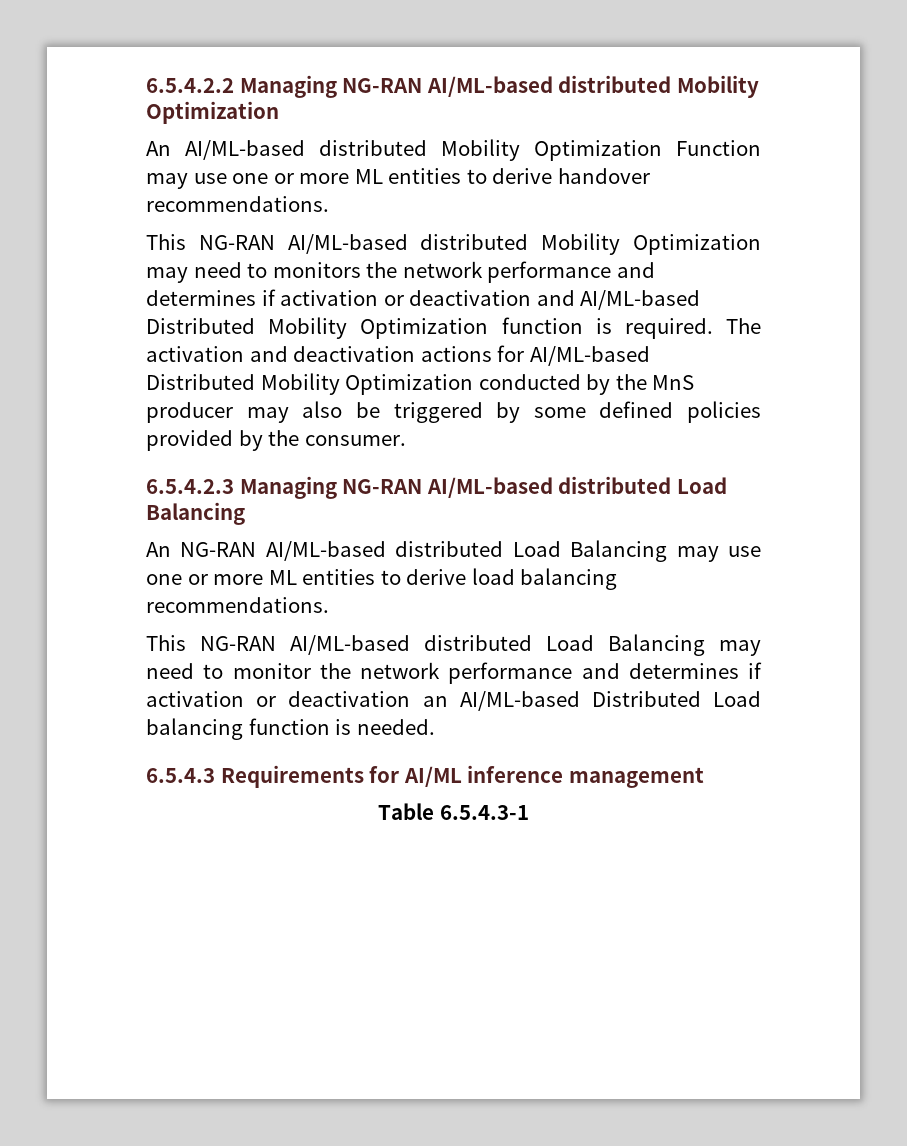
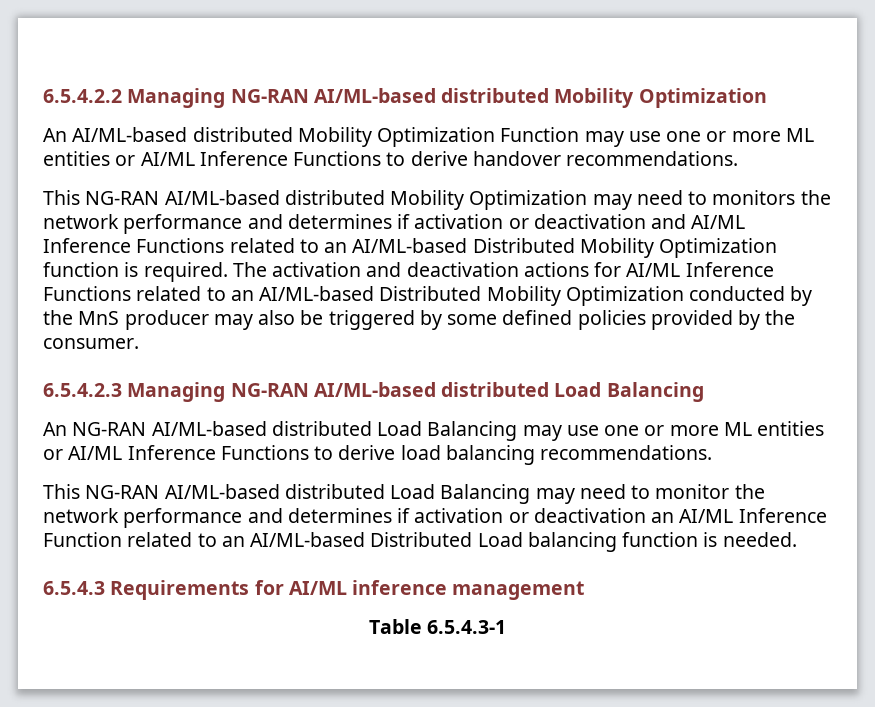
(462, 176) none -> [115,151,382,166] or AI/ML Inference Functions
(575, 298) none -> [691,215,746,229] [43,238,348,253] AI/ML Inference Functions related to an
(525, 353) none -> [626,262,774,277] [43,286,254,301] AI/ML Inference Functions related to an
(376, 577) none -> [43,445,309,460] or AI/ML Inference Functions
(448, 701) none -> [679,508,827,523] [43,532,245,547] AI/ML Inference Function related to an

